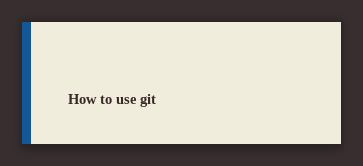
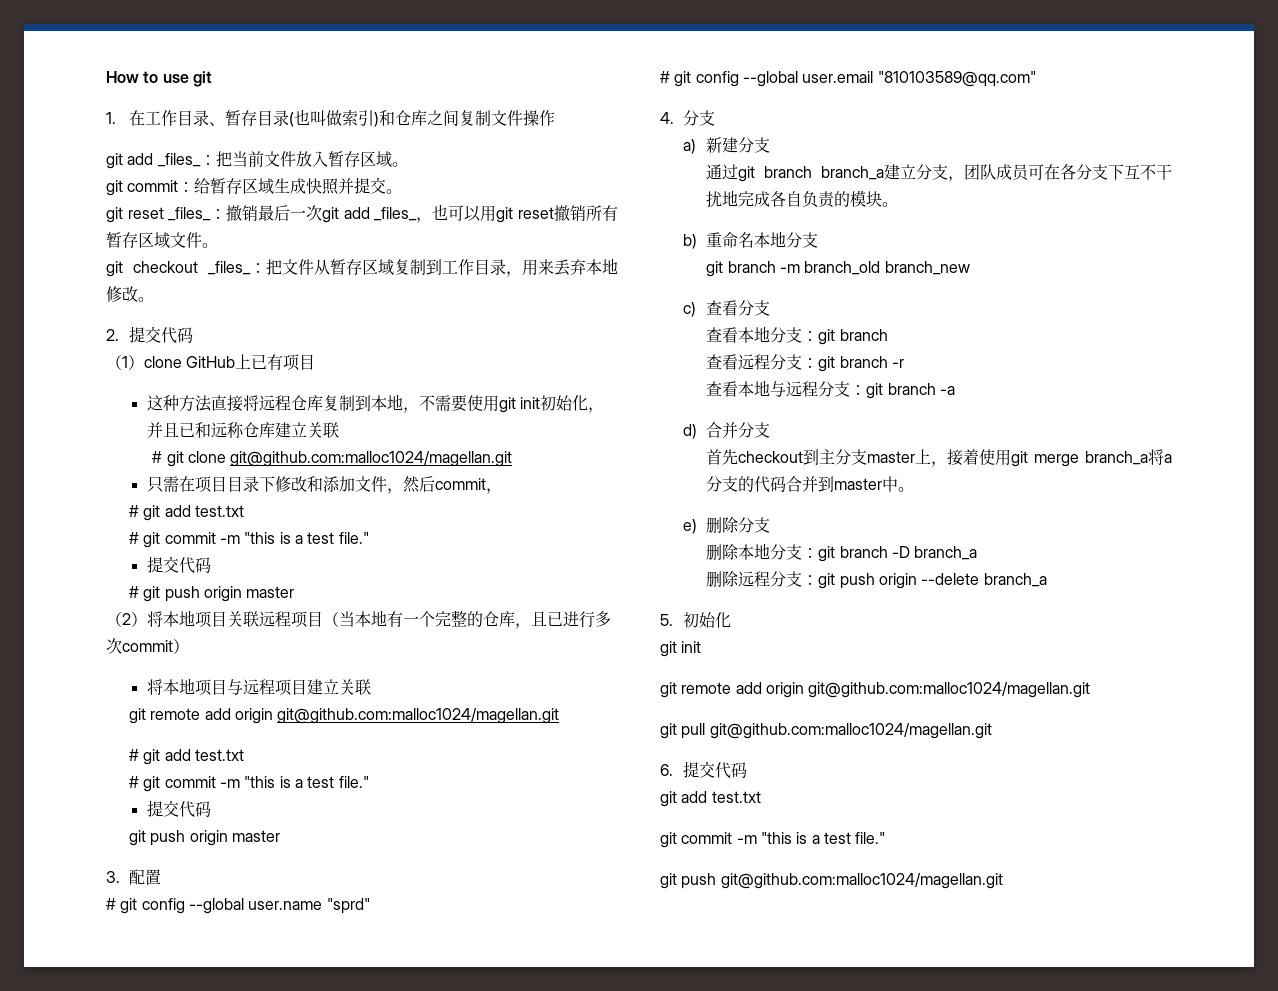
(156, 100) none -> [106,109,556,127] [106,151,408,169] [106,177,403,196] [106,204,618,223] [106,232,218,248] [106,258,618,277] [106,286,154,302] [106,326,194,344] [106,354,316,371] [146,394,605,413] [146,422,339,438] [152,451,513,467] [146,476,502,494] [129,505,245,521] [129,532,369,548] [146,556,211,574] [129,586,295,602] [106,610,611,629] [106,638,189,654] [146,678,371,696] [129,708,560,724] [129,749,245,765] [129,776,369,792] [146,800,211,818] [129,830,281,846] [106,869,162,885] [106,898,370,914] [660,71,1036,87] [660,110,716,126] [683,137,771,154] [706,164,1172,182] [706,190,899,208] [683,231,819,249] [706,261,970,277] [683,300,771,317] [706,326,888,345] [706,354,904,372] [706,380,955,399] [683,422,771,439] [706,449,1172,467] [706,476,915,493] [683,517,771,534] [706,543,978,562] [706,571,1047,589] [660,612,732,628] [660,641,702,657] [660,682,1091,698] [660,723,992,739] [660,761,748,779] [660,791,761,807] [660,832,886,848] [660,873,1003,889] // 1.在工作目录、暂存目录(也叫做索引)和仓库之间复制文件操作 // git add _files_：把当前文件放入暂存区域。 // git commit：给暂存区域生成快照并提交。 // git reset _files_：撤销最后一次git add _files_，也可以用git reset撤销所有暂存区域文件。 // git checkout _files_：把文件从暂存区域复制到工作目录，用来丢弃本地修改。 // 2.提交代码 // （1）clone GitHub上已有项目 // 这种方法直接将远程仓库复制到本地，不需要使用git init初始化，并且已和远称仓库建立关联 // # git clone git@github.com:malloc1024/magellan.git // 只需在项目目录下修改和添加文件，然后commit， // # git add test.txt // # git commit -m "this is a test file." // 提交代码 // # git push origin master // （2）将本地项目关联远程项目（当本地有一个完整的仓库，且已进行多次commit） // 将本地项目与远程项目建立关联 // git remote add origin git@github.com:malloc1024/magellan.git // # git add test.txt // # git commit -m "this is a test file." // 提交代码 // git push origin master // 3.配置 // # git config --global user.name "sprd" // # git config --global user.email "810103589@qq.com" // 4.分支 // a)新建分支 // 通过git branch branch_a建立分支，团队成员可在各分支下互不干扰地完成各自负责的模块。 // b)重命名本地分支 // git branch -m branch_old branch_new // c)查看分支 // 查看本地分支：git branch // 查看远程分支：git branch -r // 查看本地与远程分支：git branch -a // d)合并分支 // 首先checkout到主分支master上，接着使用git merge branch_a将a分支的代码合并到master中。 // e)删除分支 // 删除本地分支：git branch -D branch_a // 删除远程分支：git push origin --delete branch_a // 5.初始化 // git init // git remote add origin git@github.com:malloc1024/magellan.git // git pull git@github.com:malloc1024/magellan.git // 6.提交代码 // git add test.txt // git commit -m "this is a test file." // git push git@github.com:malloc1024/magellan.git

